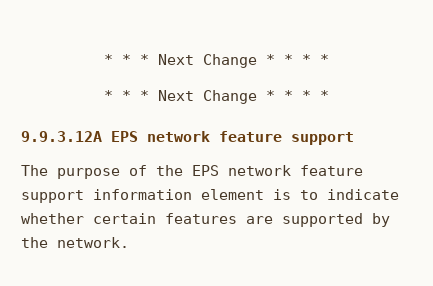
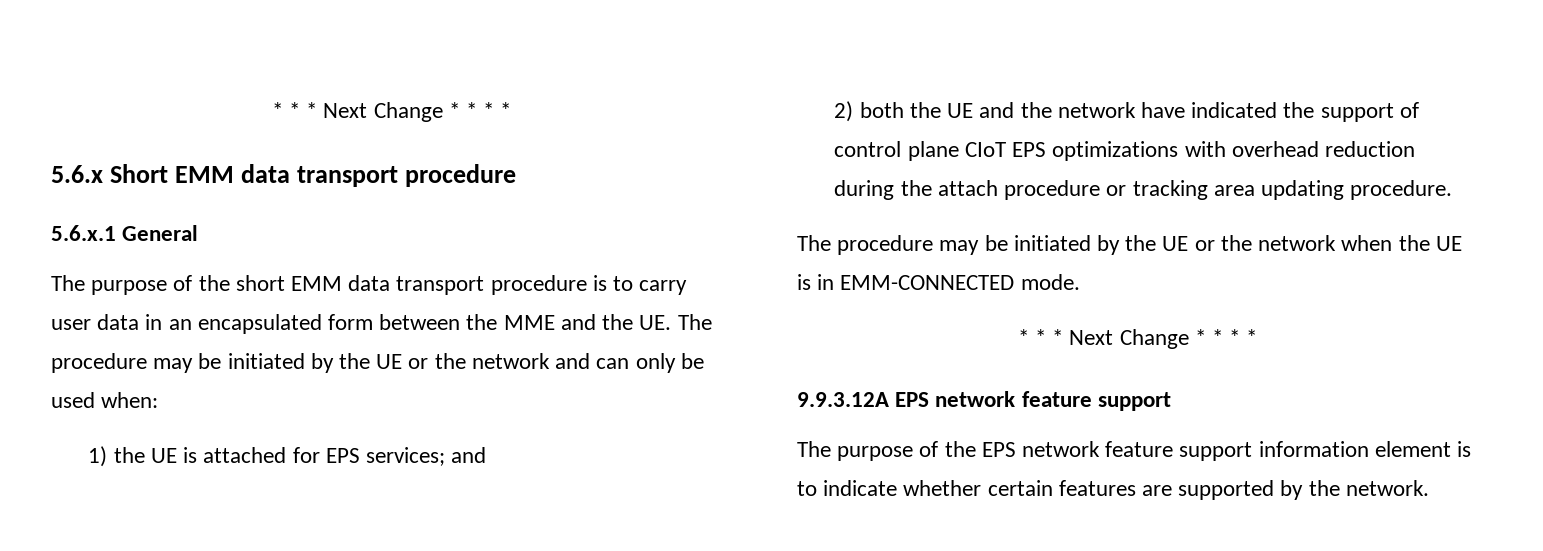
[104,54,329,68] * * * Next Change * * * * -> [271,102,512,122] [51,164,517,187] [51,225,199,241] [51,275,688,295] [51,314,712,334] [51,353,704,373] [51,392,159,408] [88,446,487,467] [834,101,1419,122] [834,141,1415,161] [834,180,1453,200] [797,235,1462,255] [797,274,1080,290] * * * Next Change * * * * // 5.6.x Short EMM data transport procedure // 5.6.x.1 General // The purpose of the short EMM data transport procedure is to carry user data in an encapsulated form between the MME and the UE. The procedure may be initiated by the UE or the network and can only be used when: // 1) the UE is attached for EPS services; and // 2) both the UE and the network have indicated the support of control plane CIoT EPS optimizations with overhead reduction during the attach procedure or tracking area updating procedure. // The procedure may be initiated by the UE or the network when the UE is in EMM-CONNECTED mode.

